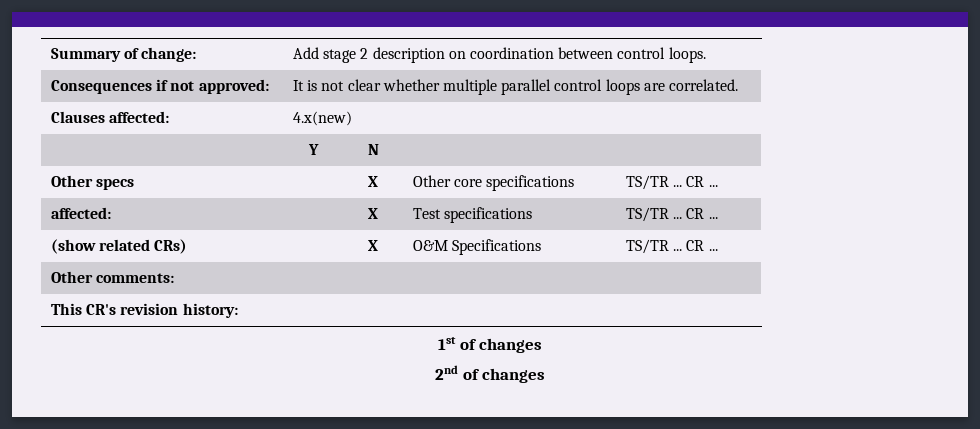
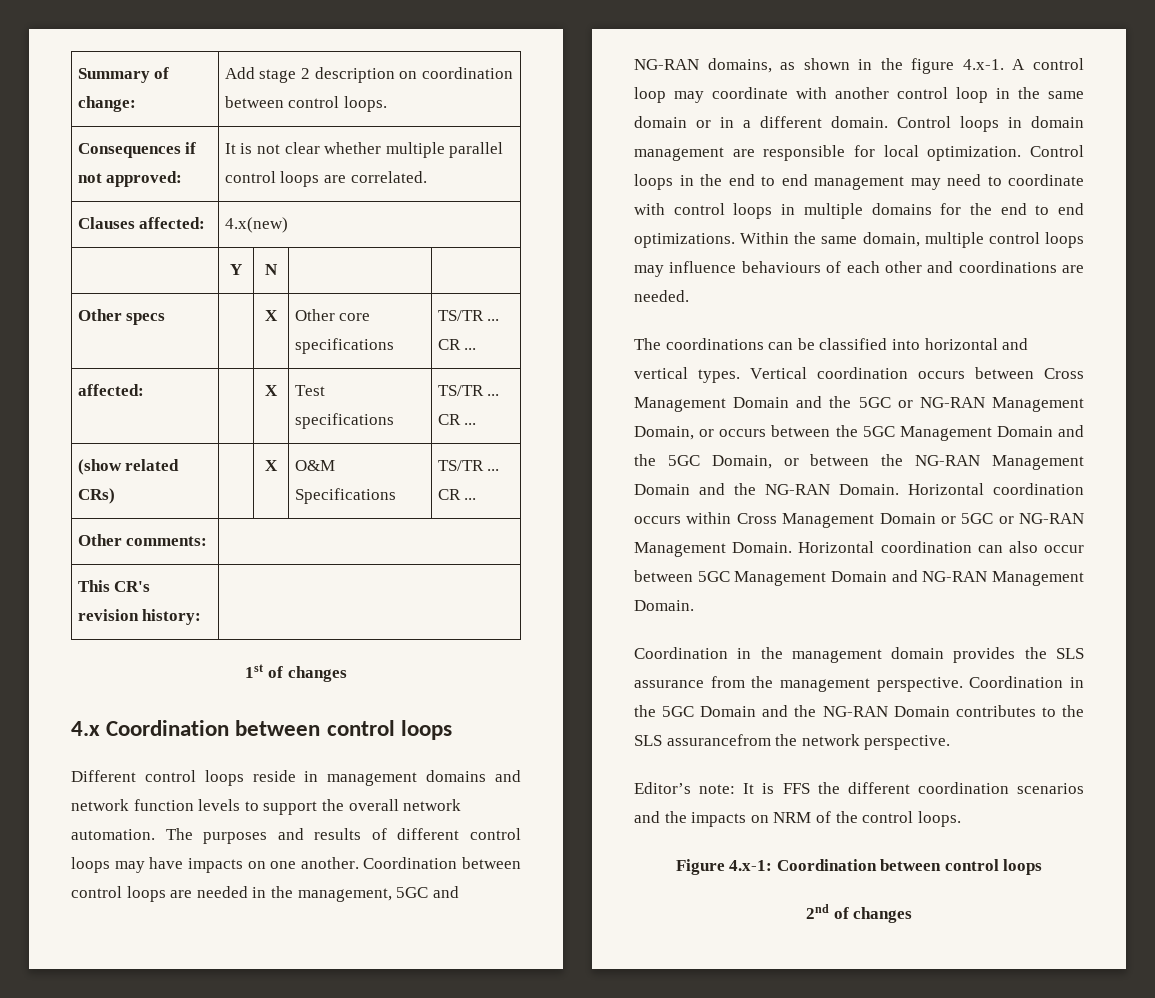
(543, 345) none -> [71,720,452,740] [71,770,521,786] [71,799,462,815] [71,828,521,844] [71,857,521,873] [71,886,459,902] [634,58,1084,74] [634,87,1084,103] [634,116,1084,132] [634,145,1084,161] [634,174,1084,190] [634,203,1084,219] [634,232,1084,248] [634,261,1084,277] [634,290,689,302] [634,338,1029,350] [634,367,1084,383] [634,396,1084,412] [634,425,1084,441] [634,454,1084,470] [634,483,1084,495] [634,512,1084,528] [634,541,1084,557] [634,570,1084,586] [634,600,694,611] [634,647,1084,663] [634,676,1084,692] [634,705,1084,717] [634,734,951,750] [634,782,1084,794] [634,811,961,827] [675,859,1043,875] // 4.x Coordination between control loops // Different control loops reside in management domains and network function levels to support the overall network automation. The purposes and results of different control loops may have impacts on one another. Coordination between control loops are needed in the management, 5GC and NG-RAN domains, as shown in the figure 4.x-1. A control loop may coordinate with another control loop in the same domain or in a different domain. Control loops in domain management are responsible for local optimization. Control loops in the end to end management may need to coordinate with control loops in multiple domains for the end to end optimizations. Within the same domain, multiple control loops may influence behaviours of each other and coordinations are needed. // The coordinations can be classified into horizontal and vertical types. Vertical coordination occurs between Cross Management Domain and the 5GC or NG-RAN Management Domain, or occurs between the 5GC Management Domain and the 5GC Domain, or between the NG-RAN Management Domain and the NG-RAN Domain. Horizontal coordination occurs within Cross Management Domain or 5GC or NG-RAN Management Domain. Horizontal coordination can also occur between 5GC Management Domain and NG-RAN Management Domain. // Coordination in the management domain provides the SLS assurance from the management perspective. Coordination in the 5GC Domain and the NG-RAN Domain contributes to the SLS assurancefrom the network perspective. // Editor’s note: It is FFS the different coordination scenarios and the impacts on NRM of the control loops. // Figure 4.x-1: Coordination between control loops

